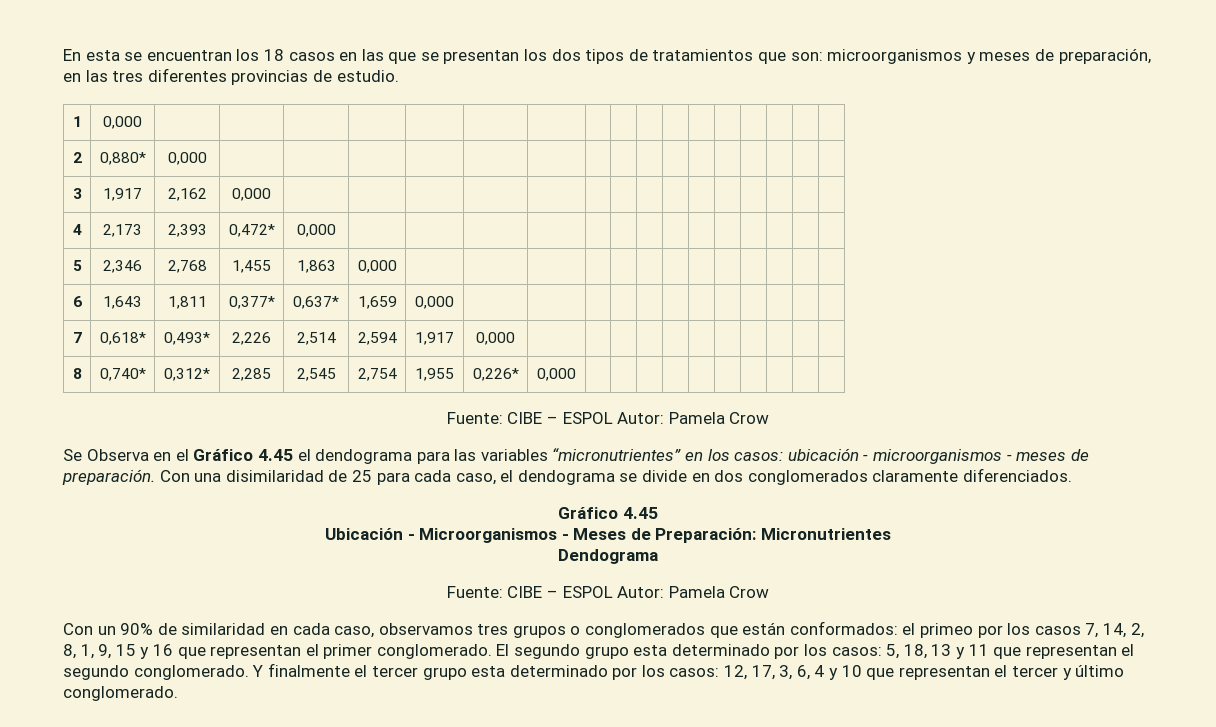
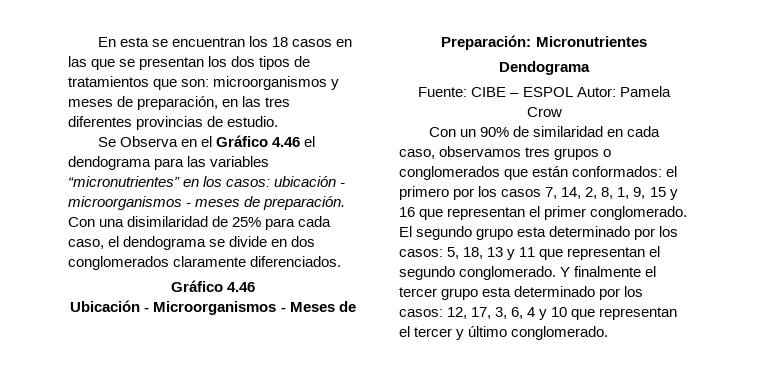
[72,116,82,127] [103,116,142,129] [72,152,82,163] [99,152,146,165] [167,152,207,165] [72,188,82,199] [103,188,142,201] [167,188,207,201] [232,188,271,201] [72,224,82,235] [103,224,142,237] [167,224,207,237] [228,224,275,237] [296,224,336,237] [72,260,82,271] [103,260,142,273] [167,260,207,273] [232,260,271,273] [296,260,336,273] [357,260,397,273] [72,296,82,307] [103,296,142,309] [167,296,207,309] [228,296,275,309] [293,296,339,309] [357,296,397,309] [415,296,454,309] [72,332,82,343] [99,332,146,345] [164,332,210,345] [232,332,271,345] [296,332,336,345] [357,332,397,345] [415,332,454,345] [476,332,515,345] [72,368,82,379] [99,368,146,381] [164,368,210,381] [232,368,271,381] [296,368,336,381] [357,368,397,381] [415,368,454,381] [472,368,519,381] [537,368,576,381] [446,412,770,424] // 1 | 0,000 | | | | | | | | | | | | | | | | | // 2 | 0,880* | 0,000 | | | | | | | | | | | | | | | | // 3 | 1,917 | 2,162 | 0,000 | | | | | | | | | | | | | | | // 4 | 2,173 | 2,393 | 0,472* | 0,000 | | | | | | | | | | | | | | // 5 | 2,346 | 2,768 | 1,455 | 1,863 | 0,000 | | | | | | | | | | | | | // 6 | 1,643 | 1,811 | 0,377* | 0,637* | 1,659 | 0,000 | | | | | | | | | | | | // 7 | 0,618* | 0,493* | 2,226 | 2,514 | 2,594 | 1,917 | 0,000 | | | | | | | | | | | // 8 | 0,740* | 0,312* | 2,285 | 2,545 | 2,754 | 1,955 | 0,226* | 0,000 | | | | | | | | | | // Fuente: CIBE – ESPOL Autor: Pamela Crow -> (279, 121) none
[257,449,293,461] 4.45 -> [272,137,301,147] 4.46
[351,470,372,482] 25 -> [232,217,262,227] 25%
[622,507,658,519] 4.45 -> [227,282,256,292] 4.46
[920,623,974,638] primeo -> [399,186,449,200] primero

